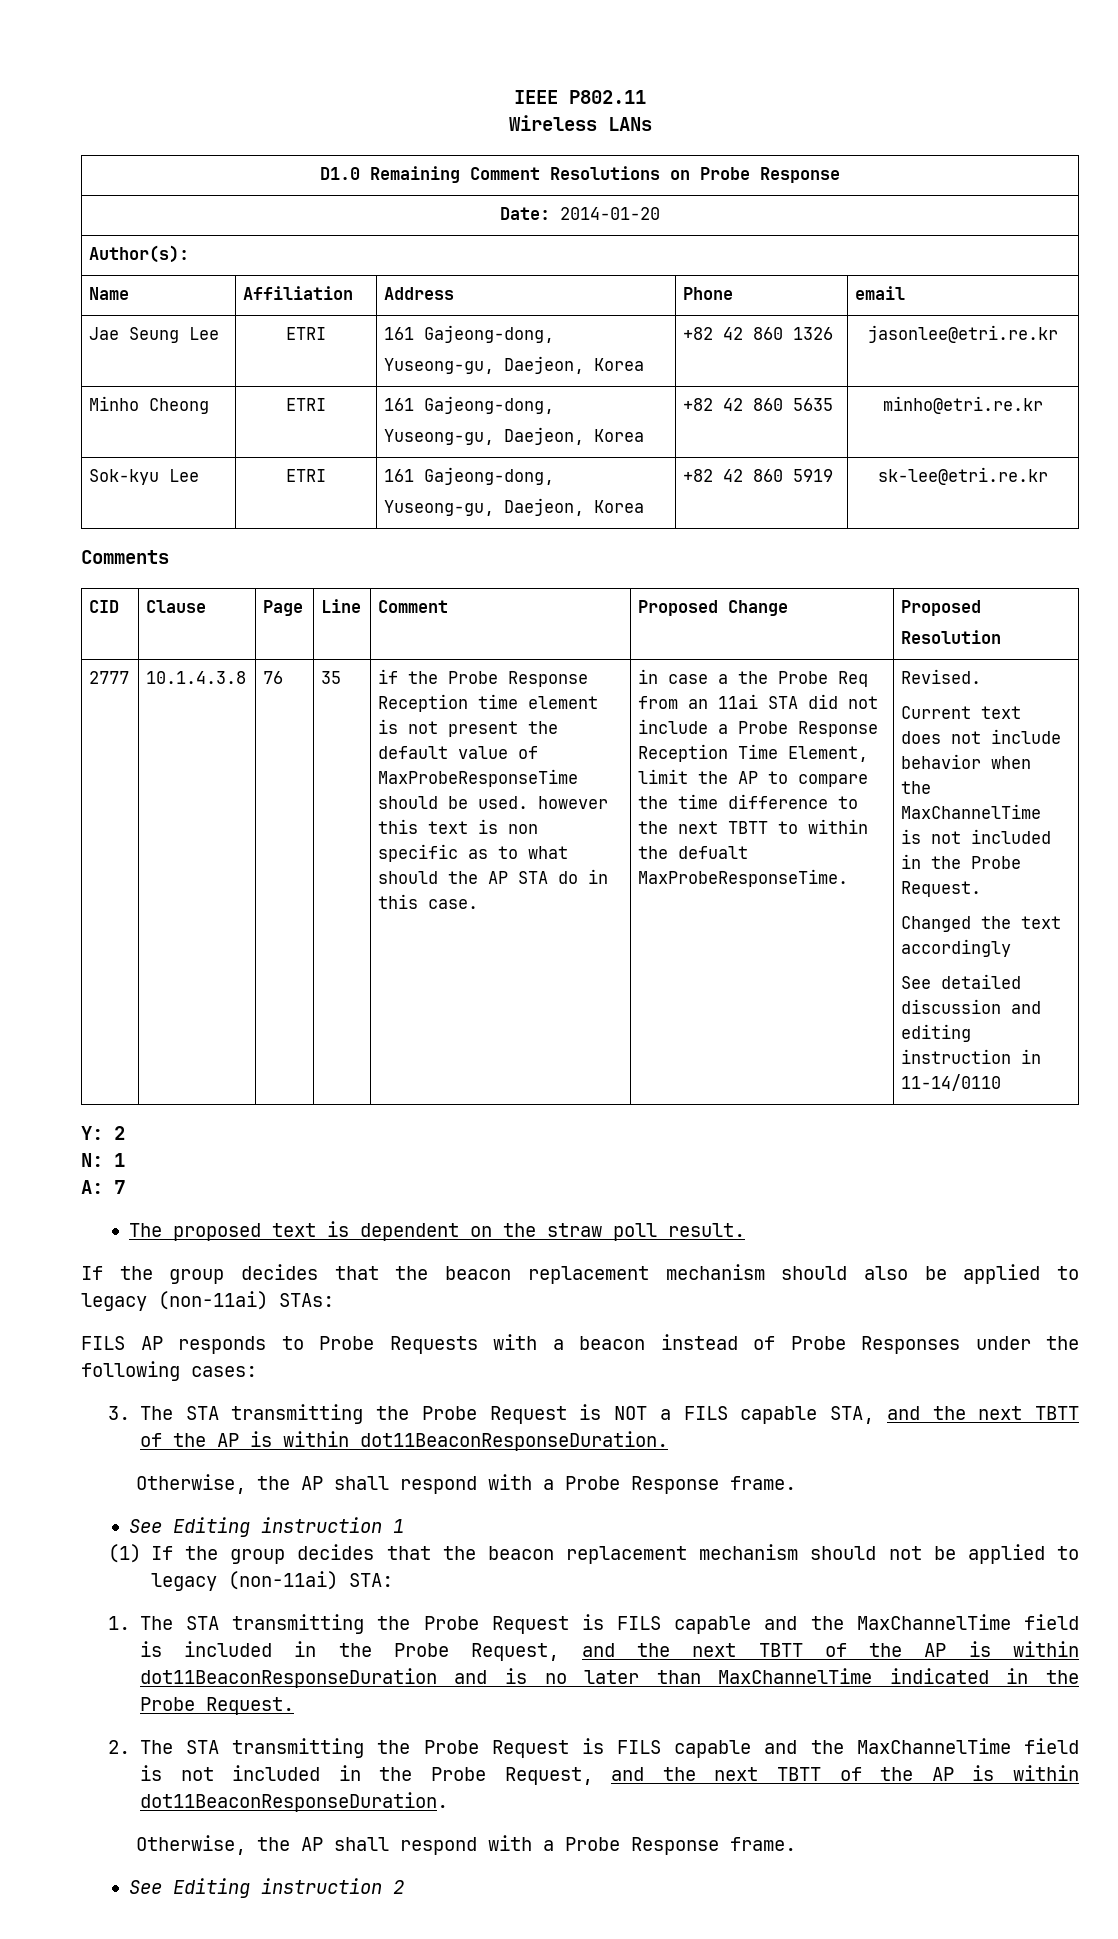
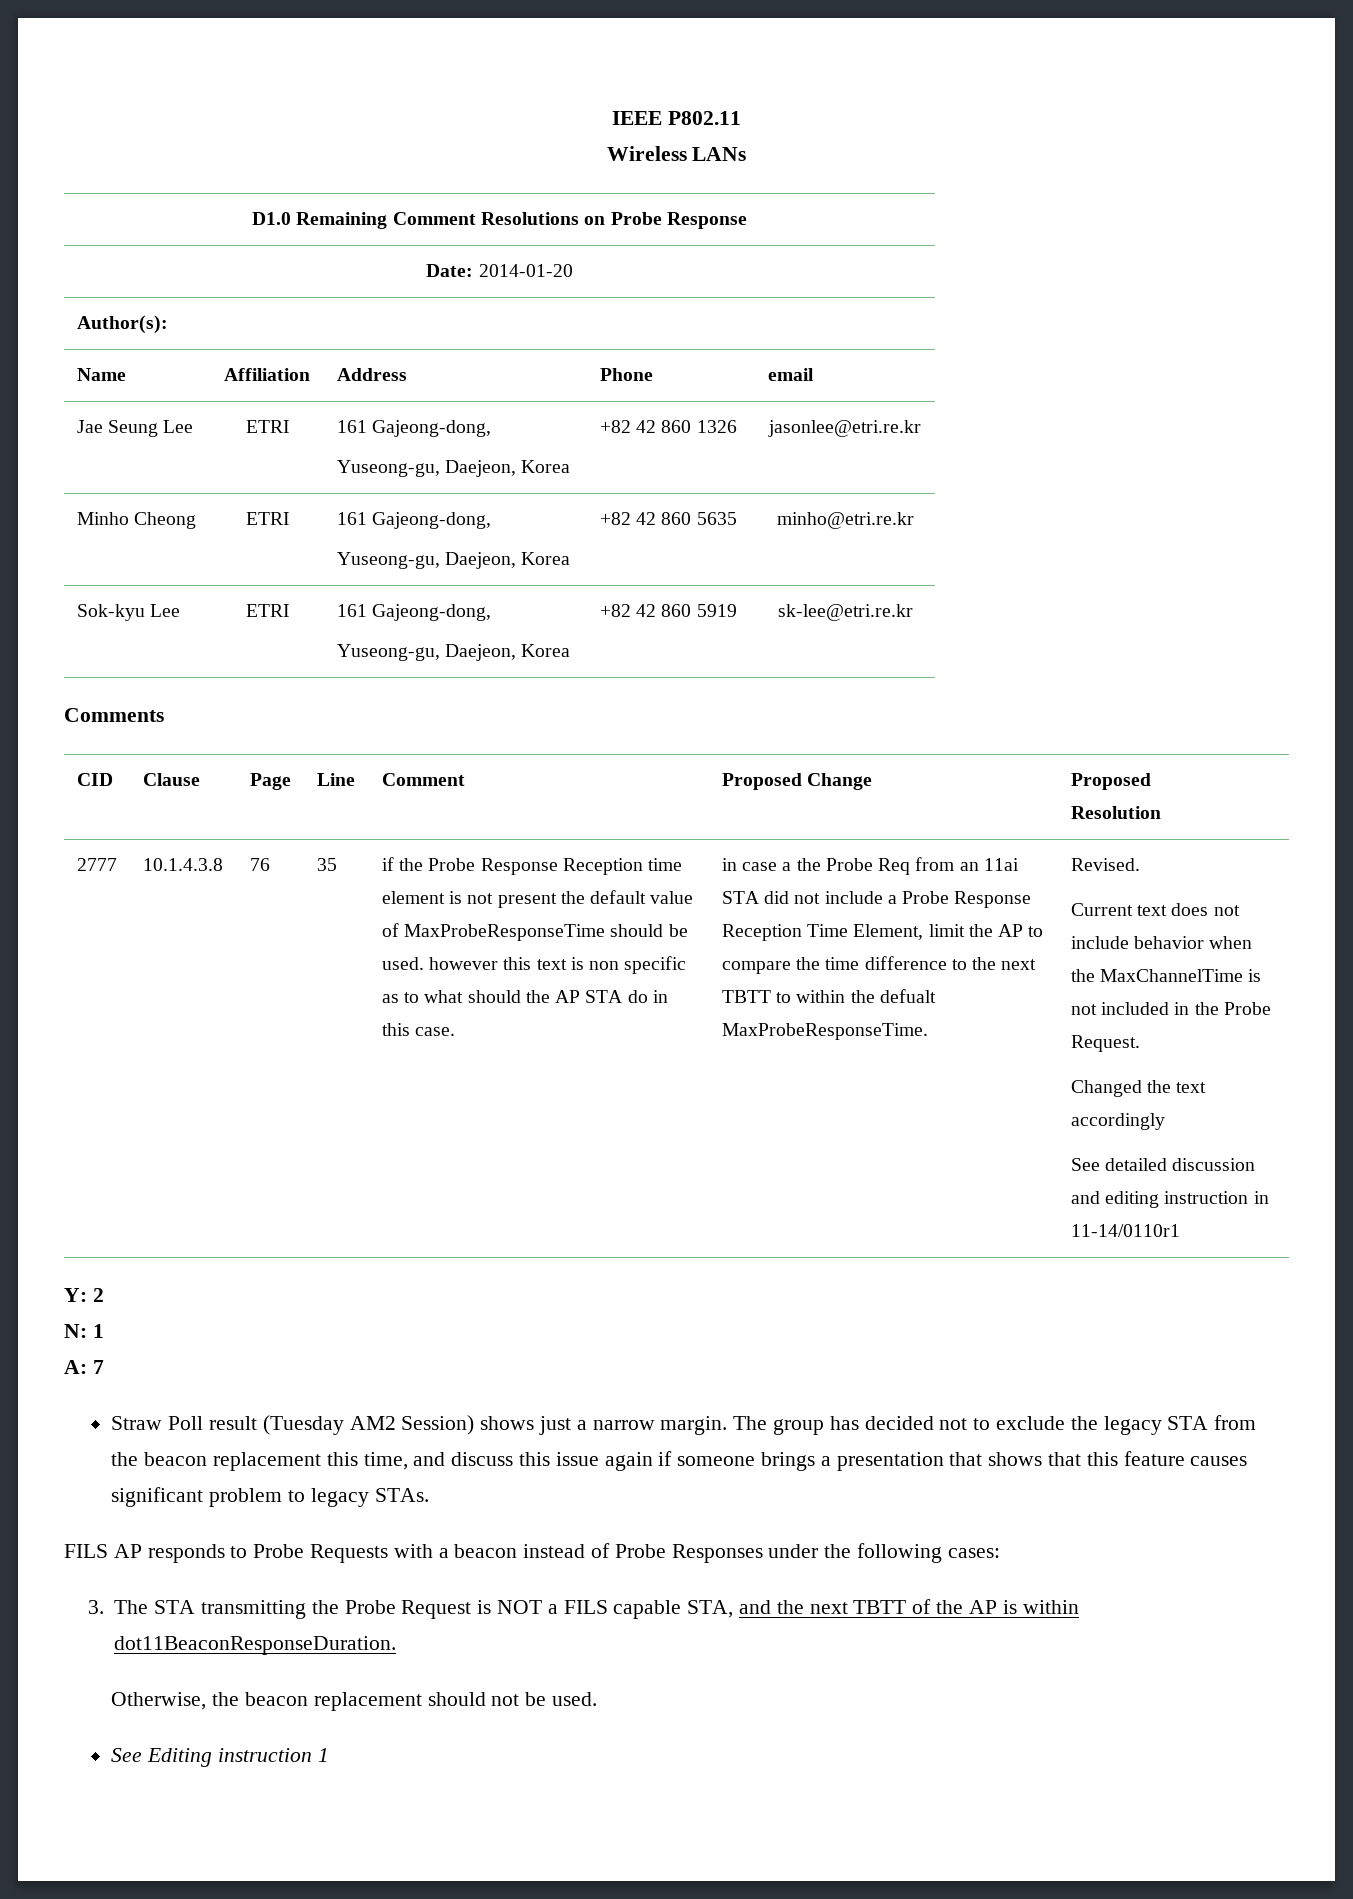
[901,1074,1002,1091] 11-14/0110 -> [1070,1224,1180,1237] 11-14/0110r1
[129,1221,746,1241] [81,1264,1080,1284] [81,1291,334,1311] The proposed text is dependent on the straw poll result. // If the group decides that the beacon replacement mechanism should also be applied to legacy (non-11ai) STAs: -> [111,1415,1257,1435] [111,1451,1248,1471] [111,1487,429,1507] Straw Poll result (Tuesday AM2 Session) shows just a narrow margin. The group has decided not to exclude the legacy STA from the beacon replacement this time, and discuss this issue again if someone brings a presentation that shows that this feature causes significant problem to legacy STAs.
[300,1474,796,1494] [129,1517,405,1537] [108,1544,1079,1564] [150,1571,393,1591] [108,1614,1079,1634] [139,1641,1080,1661] [139,1668,1079,1688] [139,1697,294,1715] [108,1738,1079,1758] [139,1765,1080,1785] [139,1792,448,1812] [135,1835,796,1855] [129,1878,405,1898] AP shall respond with a Probe Response frame. // See Editing instruction 1 // (1) If the group decides that the beacon replacement mechanism should not be applied to legacy (non-11ai) STA: // 1. The STA transmitting the Probe Request is FILS capable and the MaxChannelTime field is included in the Probe Request, and the next TBTT of the AP is within dot11BeaconResponseDuration and is no later than MaxChannelTime indicated in the Probe Request. // 2. The STA transmitting the Probe Request is FILS capable and the MaxChannelTime field is not included in the Probe Request, and the next TBTT of the AP is within dot11BeaconResponseDuration. // Otherwise, the AP shall respond with a Probe Response frame. // See Editing instruction 2 -> [244,1692,597,1711] [111,1748,329,1767] beacon replacement should not be used. // See Editing instruction 1

